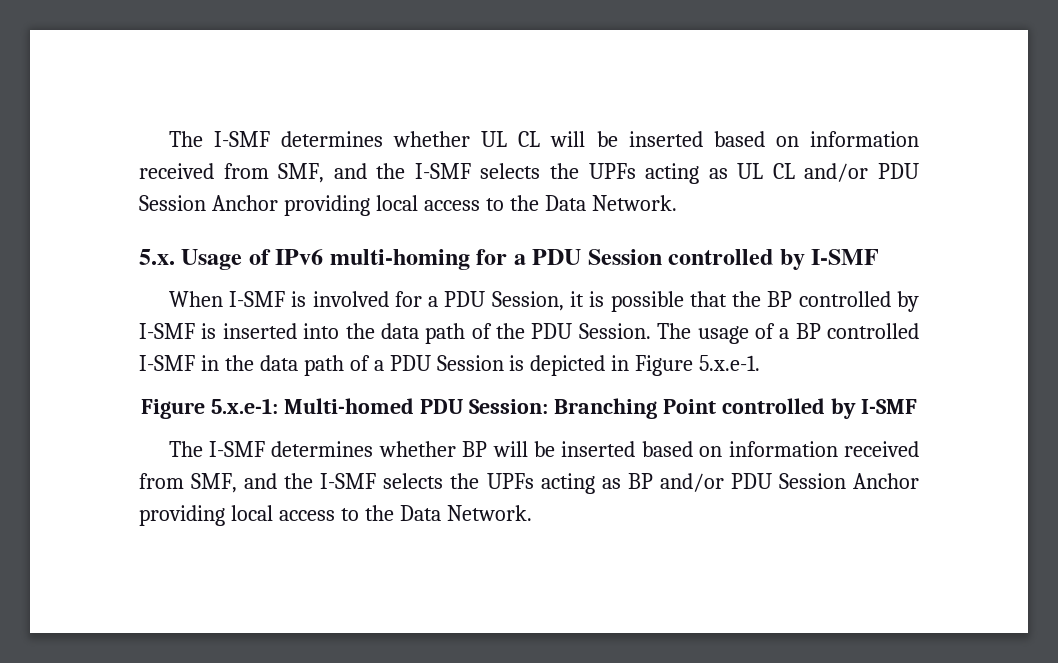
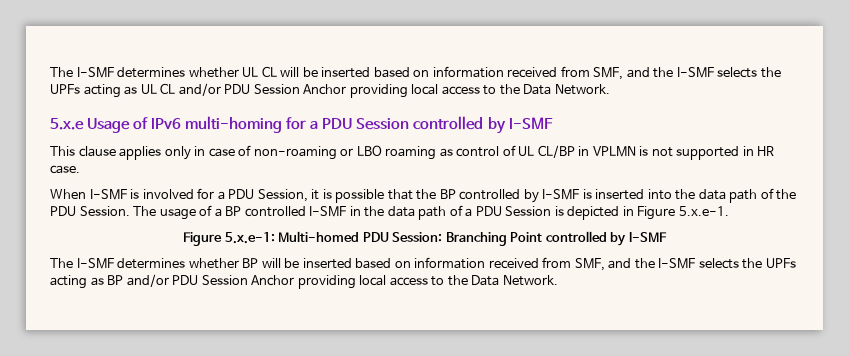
[139,249,175,265] 5.x. -> [50,118,84,130] 5.x.e
(880, 257) none -> [50,145,775,160] [50,165,80,174] // This clause applies only in case of non-roaming or LBO roaming as control of UL CL/BP in VPLMN is not supported in HR case.

